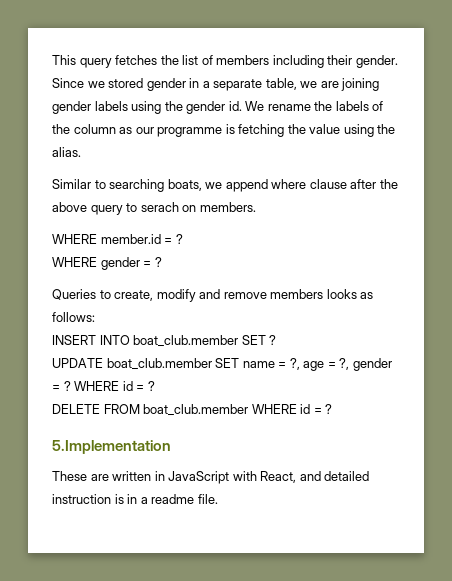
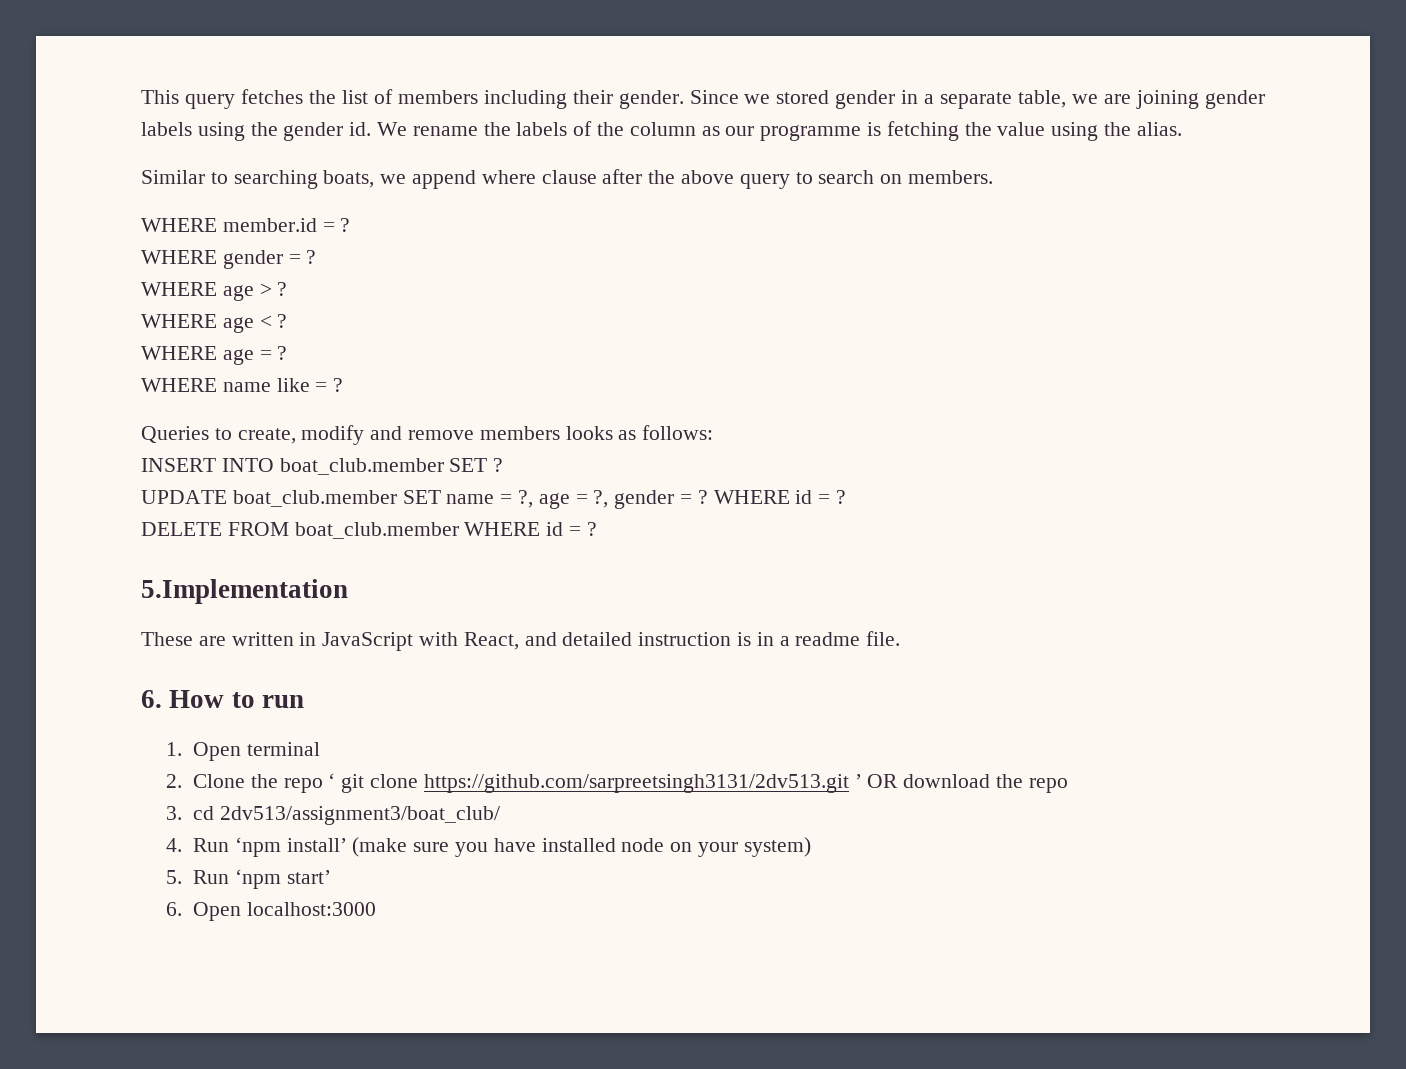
[140,202,179,212] serach -> [818,170,875,184] search
(162, 262) none -> [141,282,288,301] [141,314,288,333] [141,346,288,365] [141,378,344,392] // WHERE age > ? // WHERE age < ? // WHERE age = ? // WHERE name like = ?
(218, 499) none -> [141,690,304,708] [166,742,320,761] [166,773,1068,793] [166,806,500,825] [166,837,811,857] [166,869,331,889] [166,902,376,921] // 6. How to run // 1. Open terminal // 2. Clone the repo ‘ git clone https://github.com/sarpreetsingh3131/2dv513.git ’ OR download the repo // 3. cd 2dv513/assignment3/boat_club/ // 4. Run ‘npm install’ (make sure you have installed node on your system) // 5. Run ‘npm start’ // 6. Open localhost:3000

